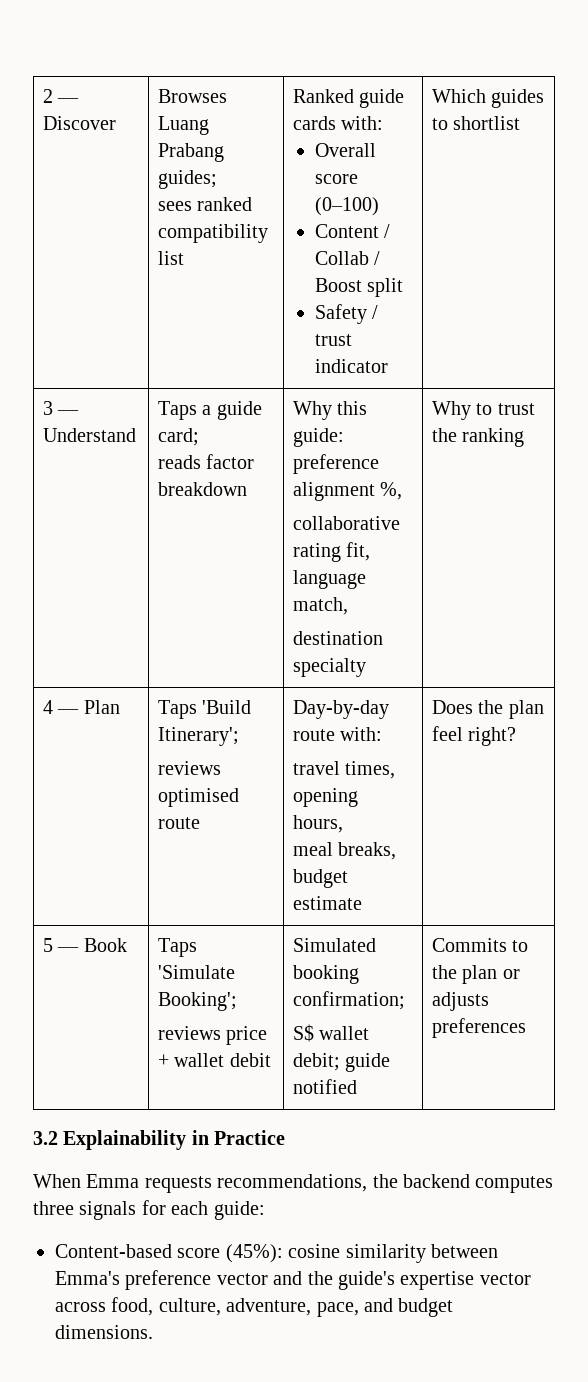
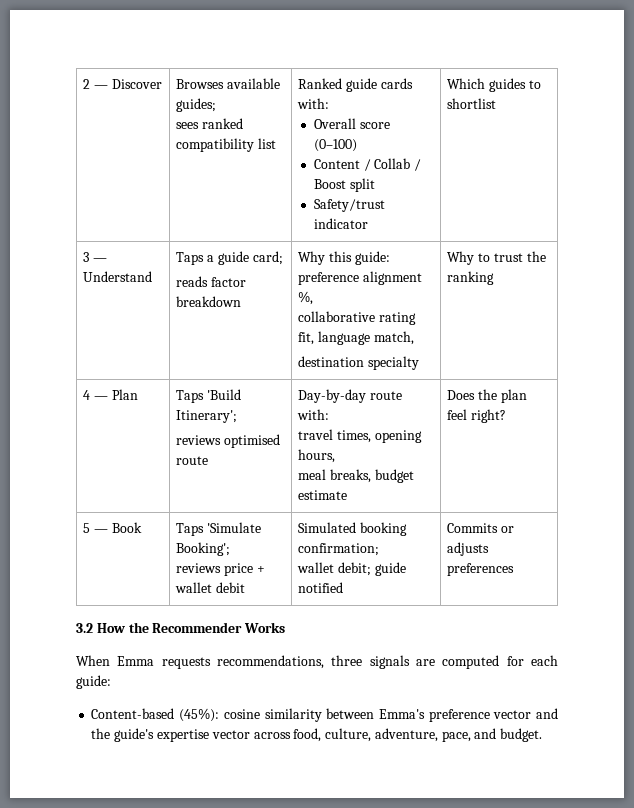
[157,116,209,135] [157,143,224,162] Luang Prabang -> [227,78,281,89] available
[314,304,379,324] [314,334,352,346] Safety / trust -> [313,199,385,212] Safety/trust
[292,1024,314,1042] S$ -> (380, 549) none
[512,940,529,952] [431,965,498,984] to the plan -> (499, 528) none
[63,1130,286,1150] Explainability in Practice -> [96,622,286,633] How the Recommender Works
[372,1174,554,1193] [33,1201,137,1220] the backend computes three signals -> [331,655,500,669] three signals are computed
[177,1248,221,1258] score -> (175, 713) none
[398,1298,454,1317] [55,1325,153,1339] budget dimensions. -> [500,728,543,742] budget.

